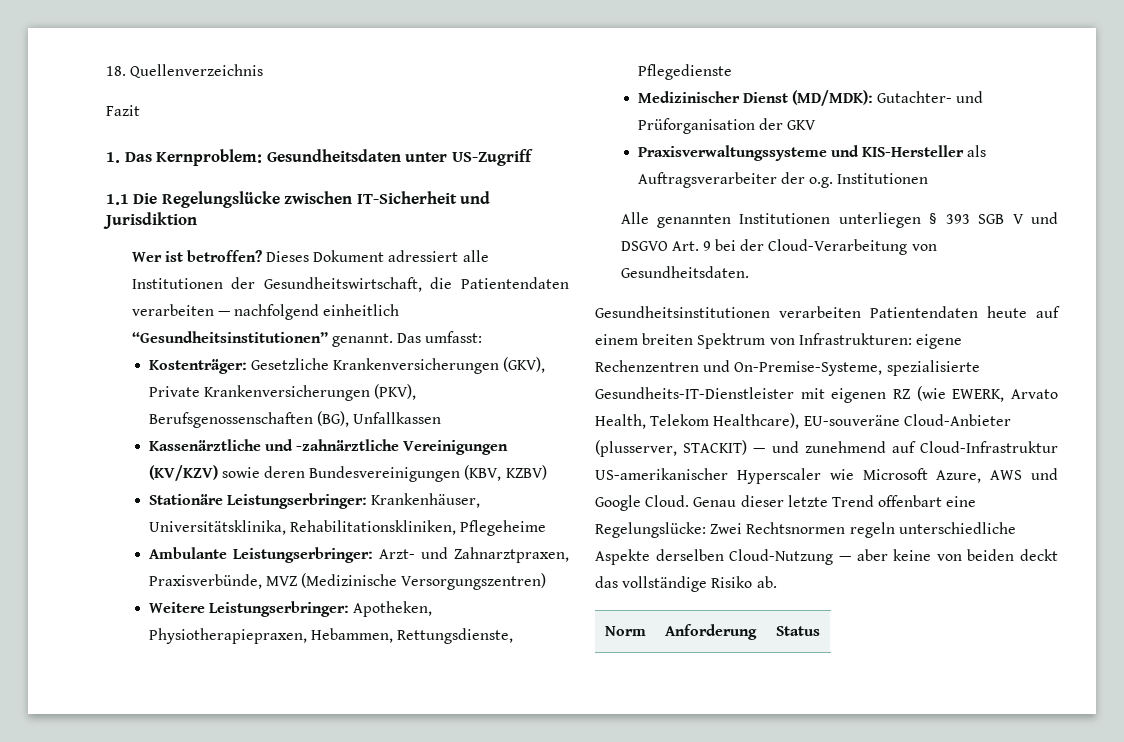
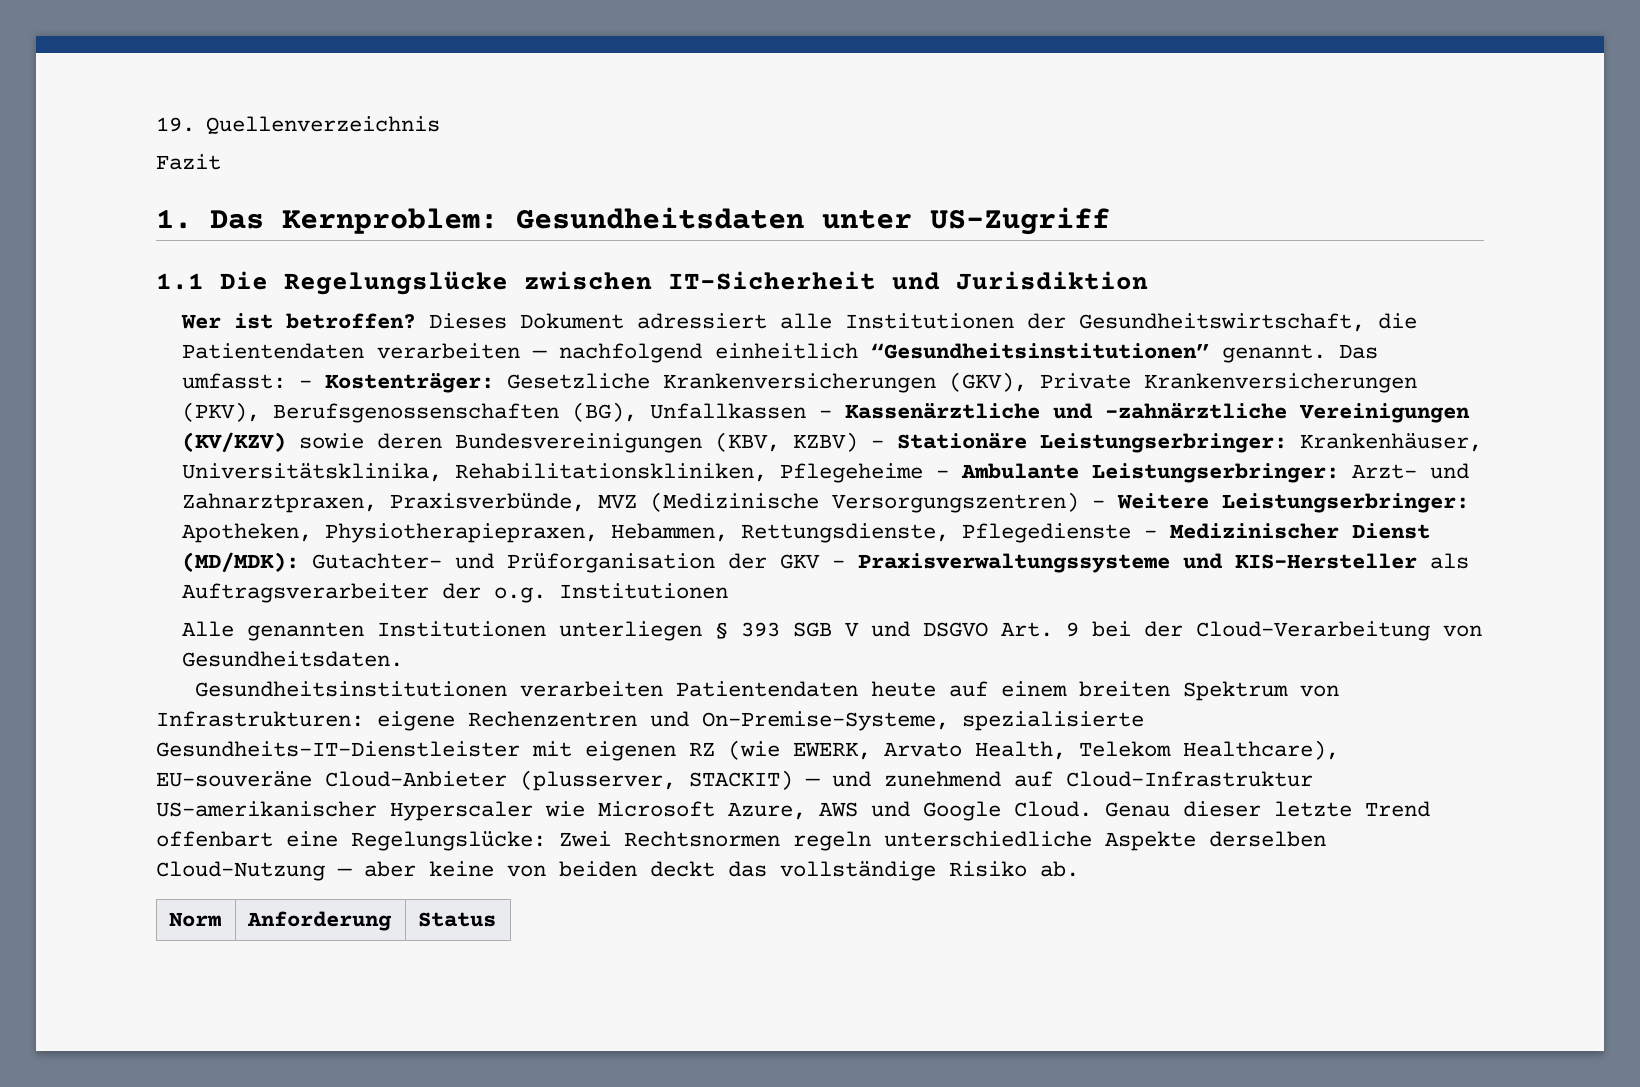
[106,66,126,76] 18. -> [156,117,195,132] 19.
(483, 337) // -> [298,380,312,388] -
(441, 418) // -> [818,410,832,418] -
(547, 472) // -> [870,440,884,448] -
(546, 528) // -> [935,470,949,478] -
(547, 581) // -> [1091,500,1105,508] -
(732, 72) // -> [1143,530,1157,538] -
(816, 125) // -> [831,560,845,568] -

